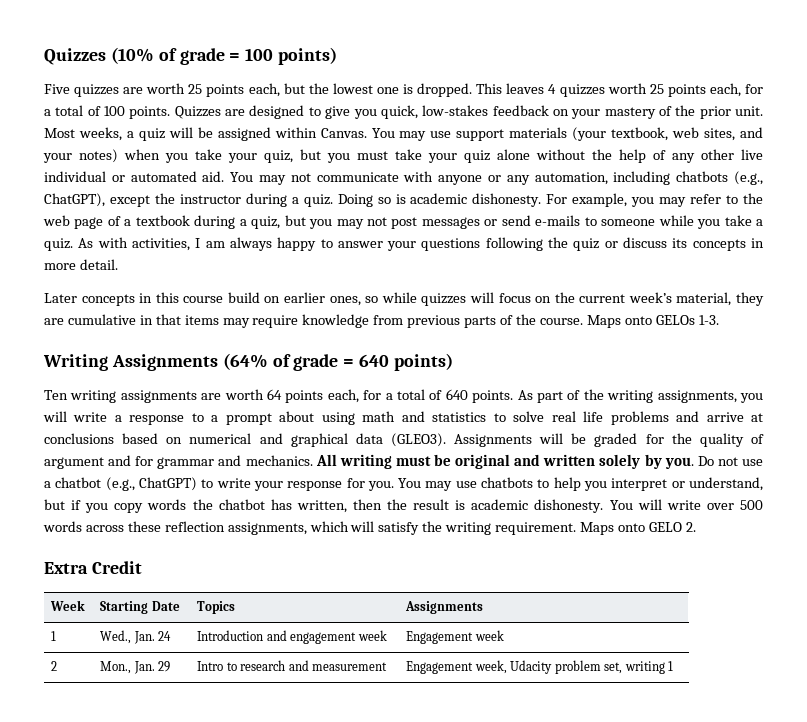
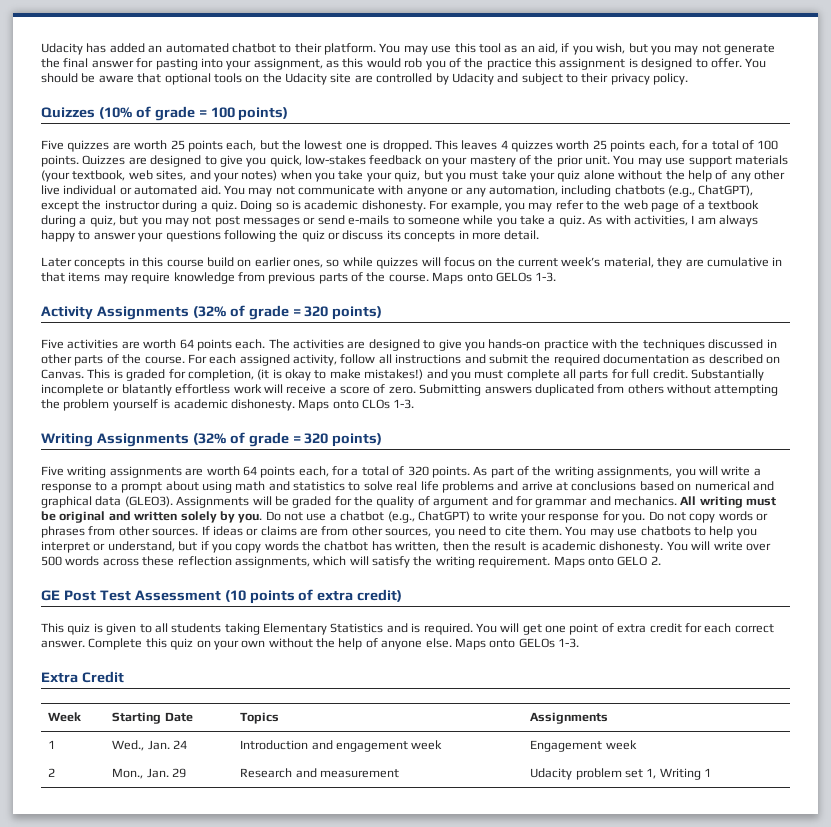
(44, 56) none -> [41,43,775,55] [41,58,767,70] [41,73,689,85] Udacity has added an automated chatbot to their platform. You may use this tool as an aid, if you wish, but you may not generate the final answer for pasting into your assignment, as this would rob you of the practice this assignment is designed to offer. You should be aware that optional tools on the Udacity site are controlled by Udacity and subject to their privacy policy. //
[44,127,367,141] Most weeks, a quiz will be assigned within Canvas. -> (610, 160) none
[43,353,454,371] [44,390,68,400] Writing Assignments (64% of grade = 640 points) // Ten -> [41,305,383,320] [41,339,777,351] [41,354,781,366] [41,369,764,381] [41,384,779,396] [41,399,415,411] [41,432,383,447] [41,466,64,476] Activity Assignments (32% of grade = 320 points) // Five activities are worth 64 points each. The activities are designed to give you hands-on practice with the techniques discussed in other parts of the course. For each assigned activity, follow all instructions and submit the required documentation as described on Canvas. This is graded for completion, (it is okay to make mistakes!) and you must complete all parts for full credit. Substantially incomplete or blatantly effortless work will receive a score of zero. Submitting answers duplicated from others without attempting the problem yourself is academic dishonesty. Maps onto CLOs 1-3. // Writing Assignments (32% of grade = 320 points) // Five
[445,389,468,400] 640 -> [407,466,429,476] 320
(394, 486) none -> [648,511,768,523] [41,526,562,538] Do not copy words or phrases from other sources. If ideas or claims are from other sources, you need to cite them.
(696, 527) none -> [41,589,403,604] [41,623,774,635] [41,638,579,650] // GE Post Test Assessment (10 points of extra credit) // This quiz is given to all students taking Elementary Statistics and is required. You will get one point of extra credit for each correct answer. Complete this quiz on your own without the help of anyone else. Maps onto GELOs 1-3.
[197,660,286,671] Intro to research -> [240,768,293,778] Research
[406,660,665,674] Engagement week, Udacity problem set, writing -> [530,768,701,780] Udacity problem set 1, Writing

